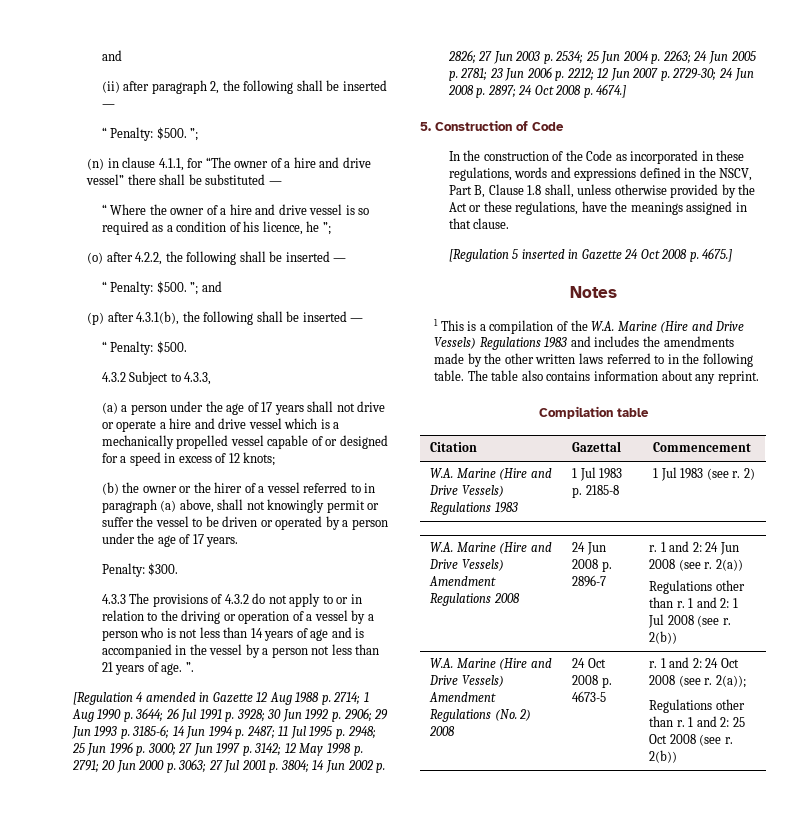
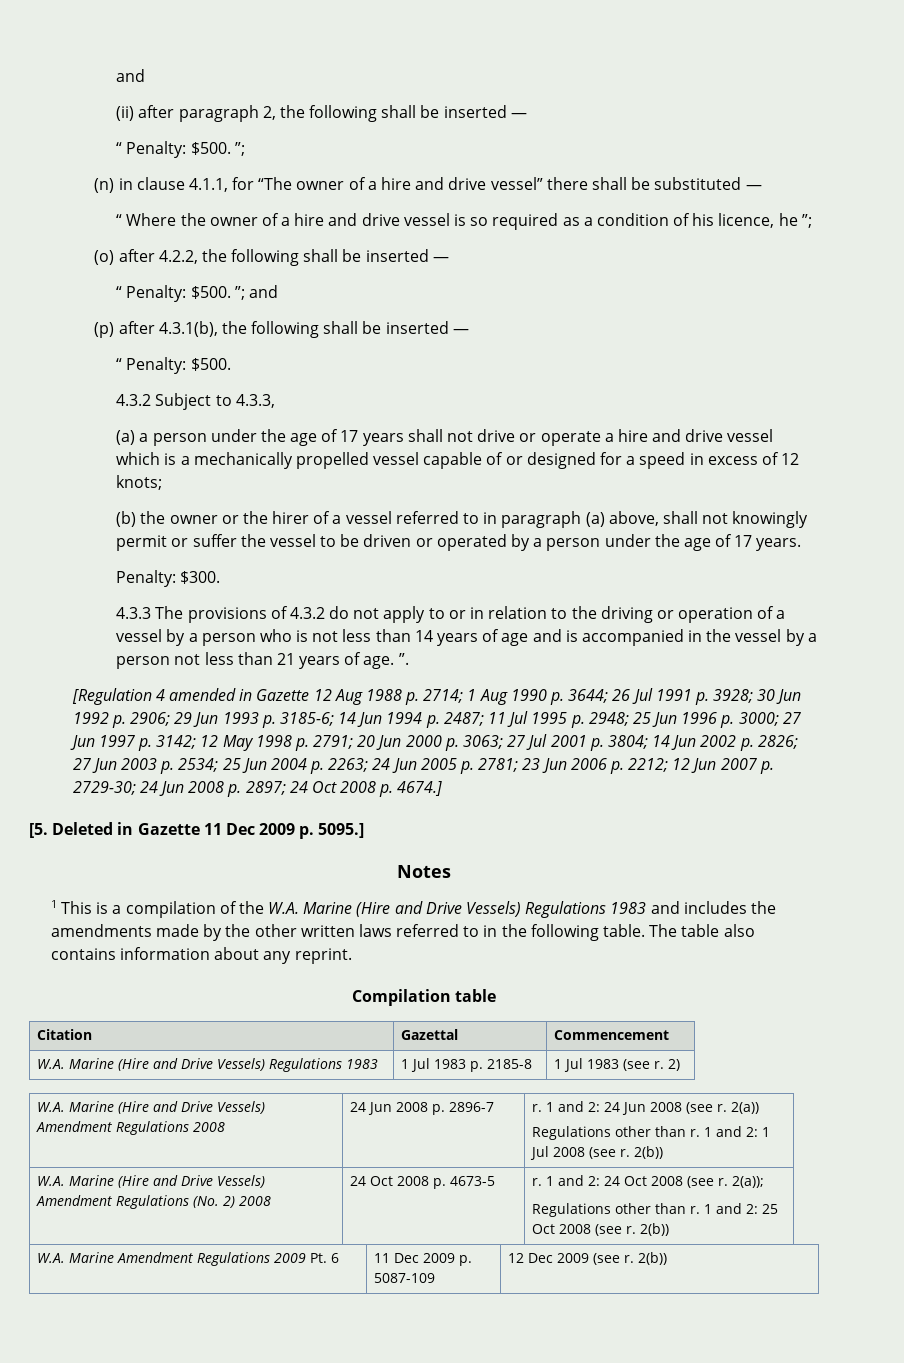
[420,120,564,131] [448,150,745,164] [448,167,753,181] [448,184,756,198] [448,201,747,215] [448,218,510,229] [448,248,733,262] 5. Construction of Code // In the construction of the Code as incorporated in these regulations, words and expressions defined in the NSCV, Part B, Clause 1.8 shall, unless otherwise provided by the Act or these regulations, have the meanings assigned in that clause. // [Regulation 5 inserted in Gazette 24 Oct 2008 p. 4675.] -> [29,822,365,839] [5. Deleted in Gazette 11 Dec 2009 p. 5095.]
(678, 756) none -> [37,1252,340,1266] [374,1253,473,1266] [374,1273,436,1283] [508,1252,668,1265] // W.A. Marine Amendment Regulations 2009 Pt. 6 | 11 Dec 2009 p. 5087-109 | 12 Dec 2009 (see r. 2(b))

